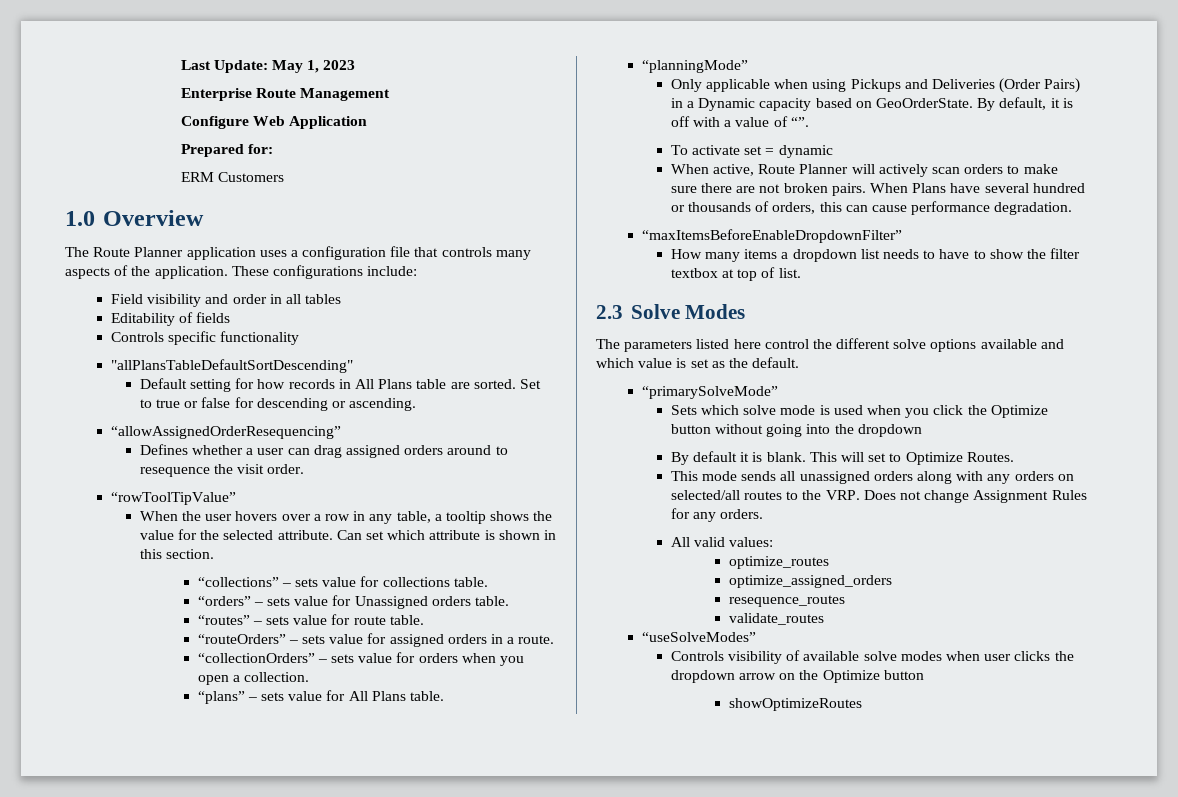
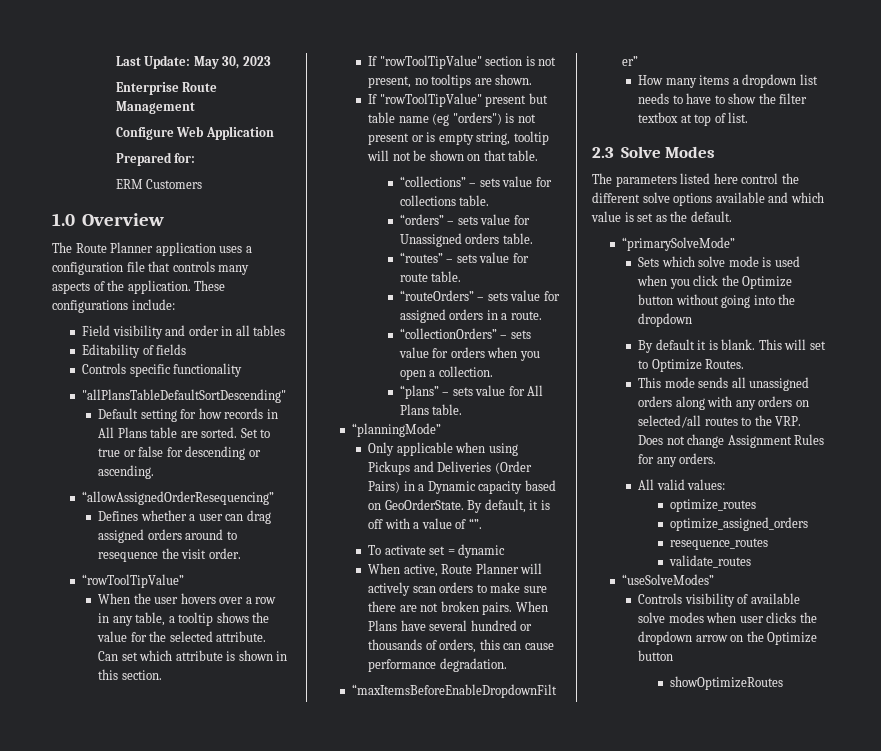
[307,60,320,73] 1, -> [222,56,240,69] 30,
(215, 554) none -> [368,55,557,69] [368,74,533,88] [368,93,548,107] [368,112,536,126] [368,131,549,145] [367,150,539,161] // If "rowToolTipValue" section is not present, no tooltips are shown. // If "rowToolTipValue" present but table name (eg "orders") is not present or is empty string, tooltip will not be shown on that table.

